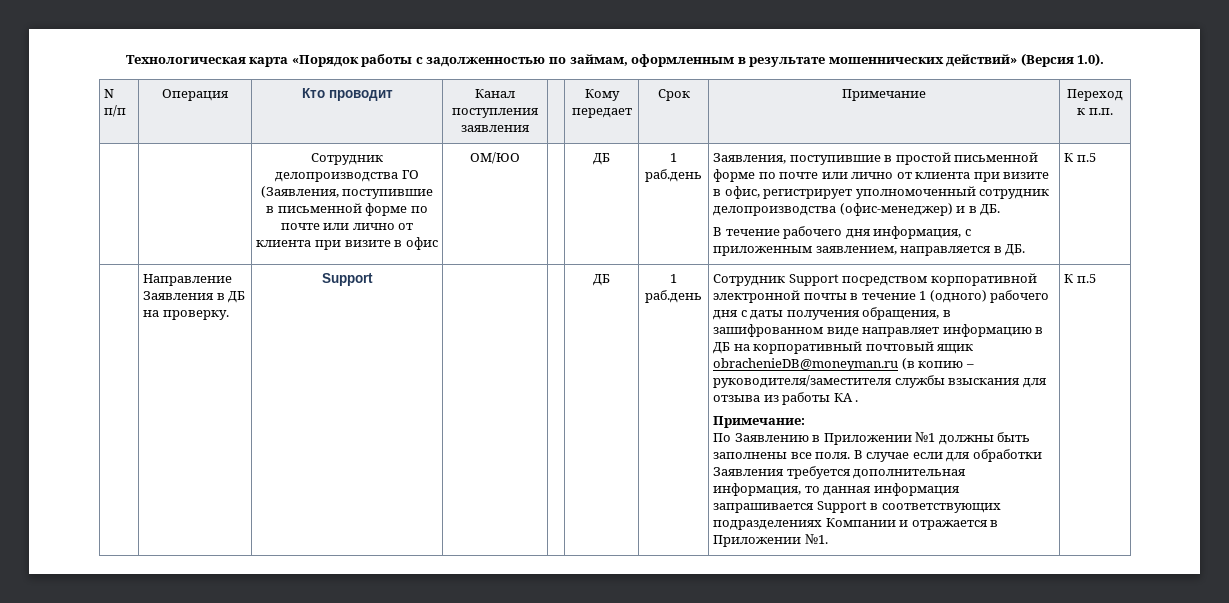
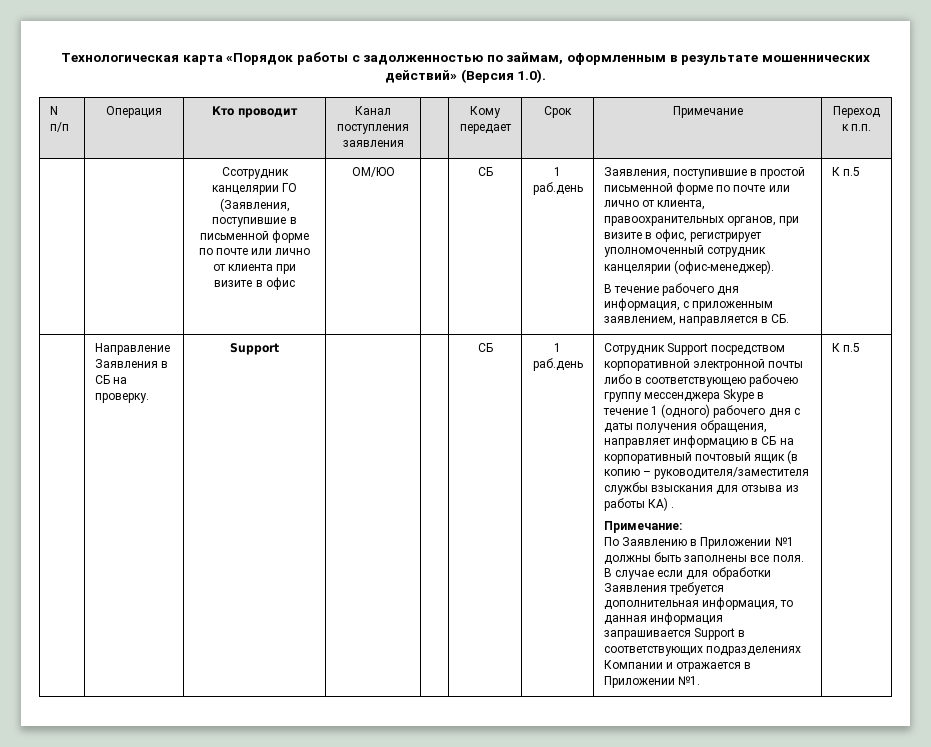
[311,153,383,165] [275,172,399,182] Cотрудник делопроизводства -> [221,167,289,179] [211,185,279,195] Cсотрудник канцелярии
[593,153,610,165] ДБ -> [477,167,493,176] СБ
[915,172,971,179] клиента -> [657,200,706,210] [603,216,776,226] клиента, правоохранительных органов,
[713,203,1001,216] делопроизводства (офис-менеджер) и в ДБ. -> [603,260,774,274] канцелярии (офис-менеджер).
[1005,244,1026,256] ДБ. -> [771,314,790,323] СБ.
[228,291,246,303] ДБ -> [94,375,110,384] СБ
[593,274,610,286] ДБ -> [477,343,493,352] СБ
(847, 296) none -> [603,374,799,387] [603,389,755,402] либо в соответствующею рабочею группу мессенджера Skype
[942,310,951,317] [713,324,859,337] в зашифрованном виде -> (768, 426) none
[713,342,731,354] ДБ -> [761,436,777,445] СБ
[713,358,899,371] obrachenieDB@moneyman.ru -> (786, 459) none
[833,393,853,402] КА -> [647,497,668,511] КА)

